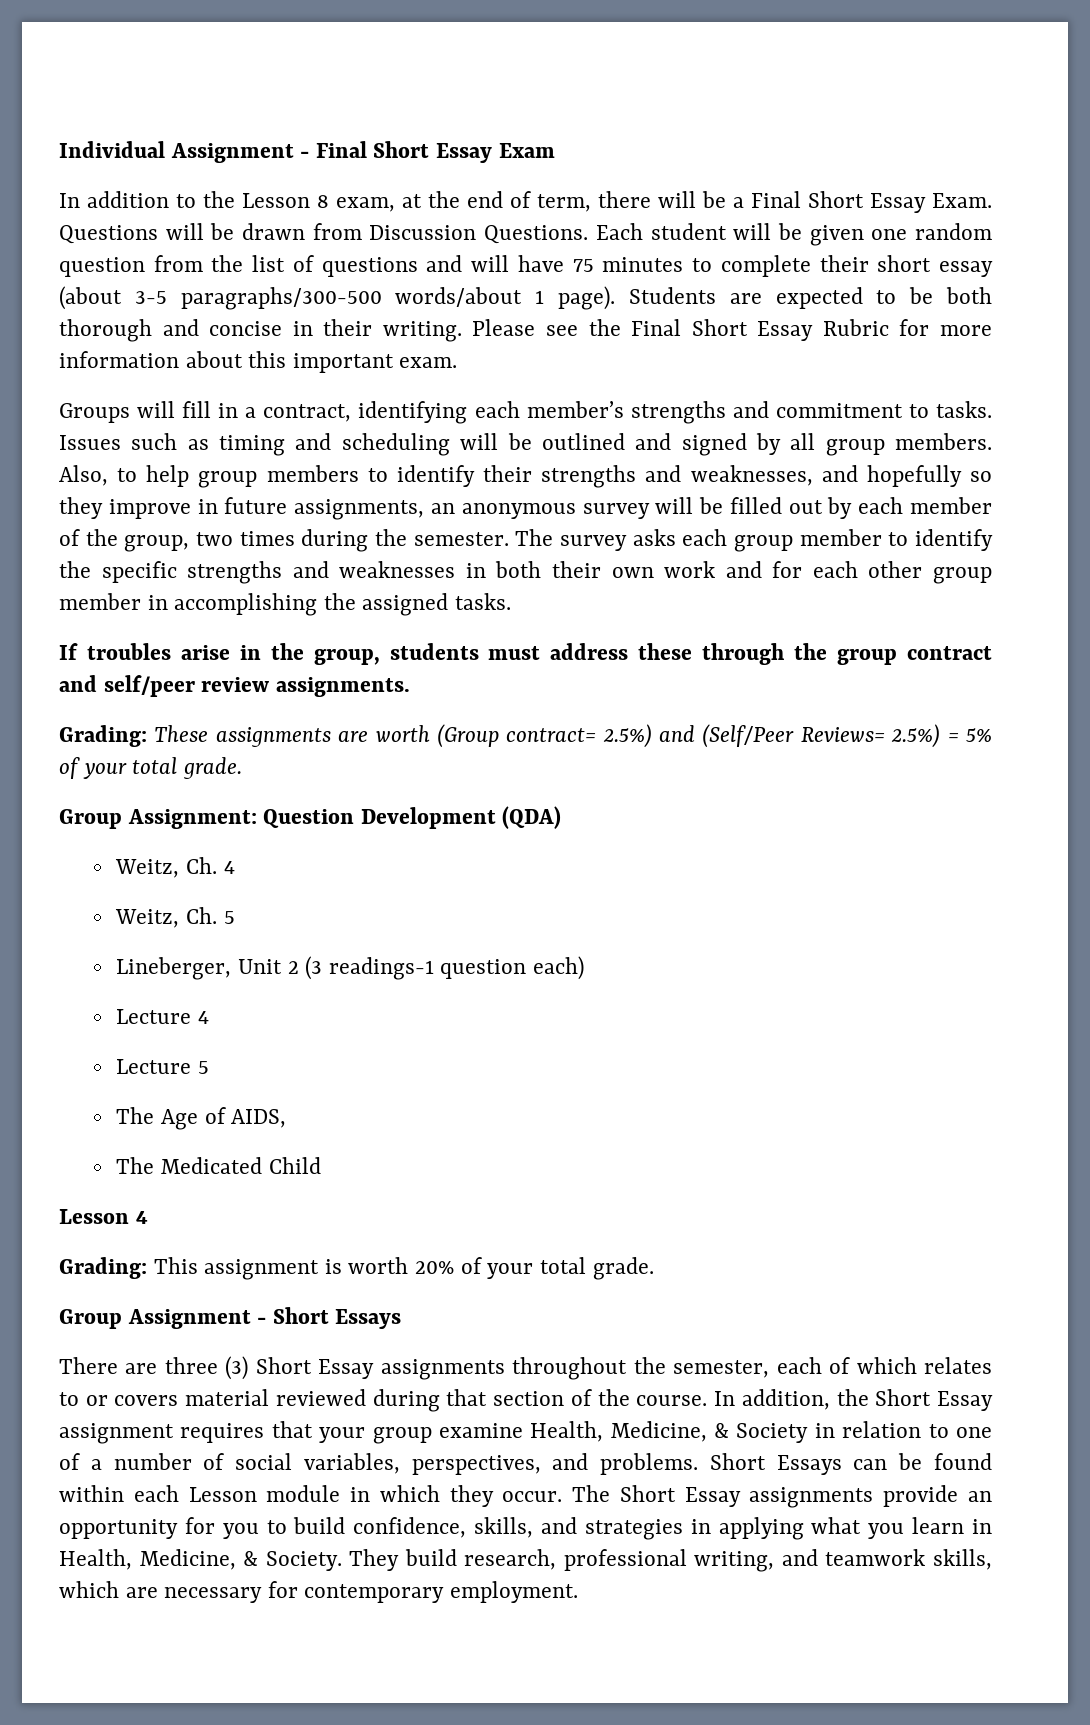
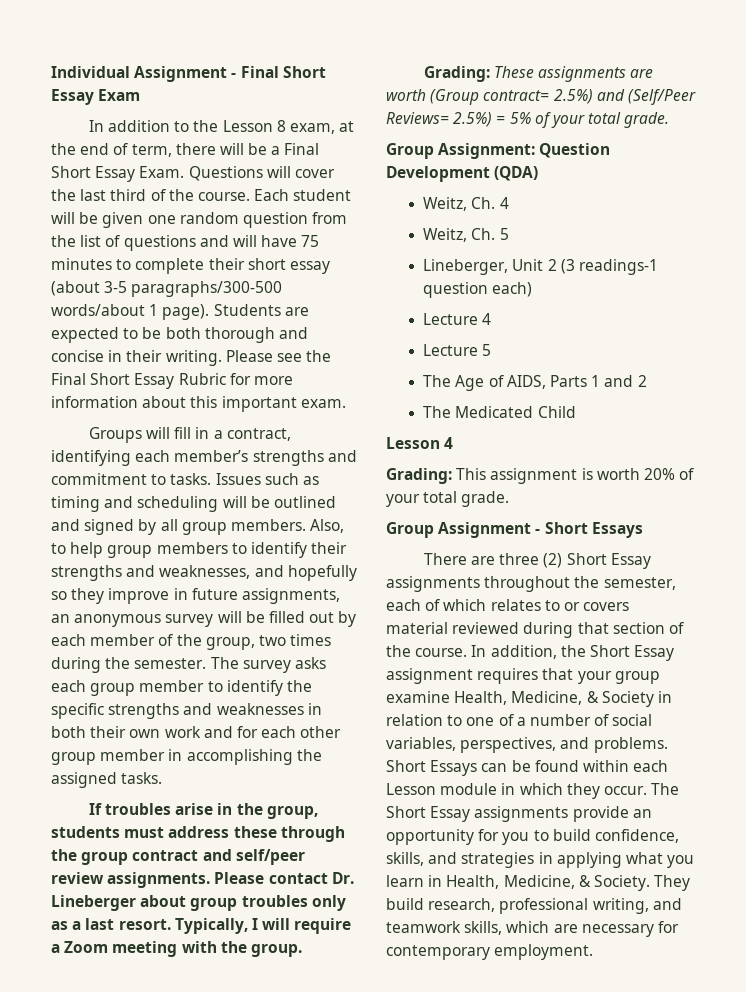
[210,223,589,244] be drawn from Discussion Questions. -> [294,169,335,178] [51,189,250,201] cover the last third of the course.
(410, 687) none -> [214,872,354,884] [51,895,346,911] [51,918,352,934] [51,941,302,957] Please contact Dr. Lineberger about group troubles only as a last resort. Typically, I will require a Zoom meeting with the group.
(287, 1118) none -> [549,375,647,387] Parts 1 and 2
[225,1356,249,1380] (3) -> [543,553,563,568] (2)

